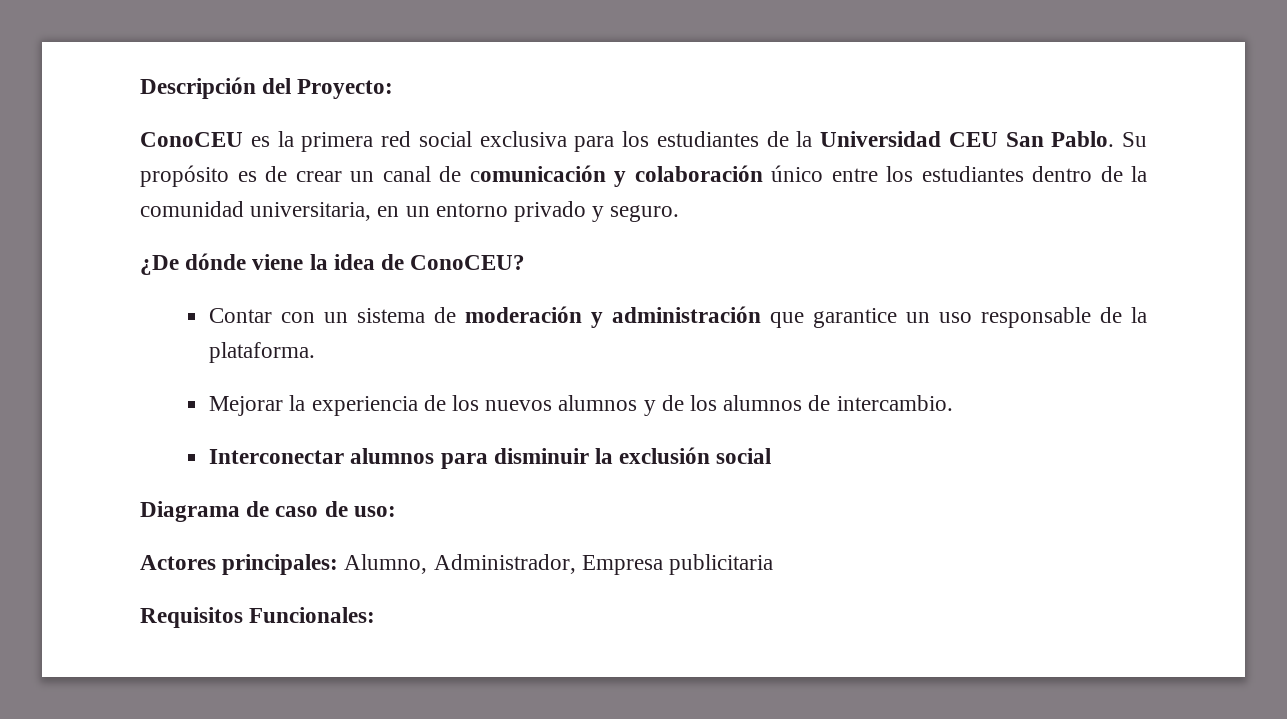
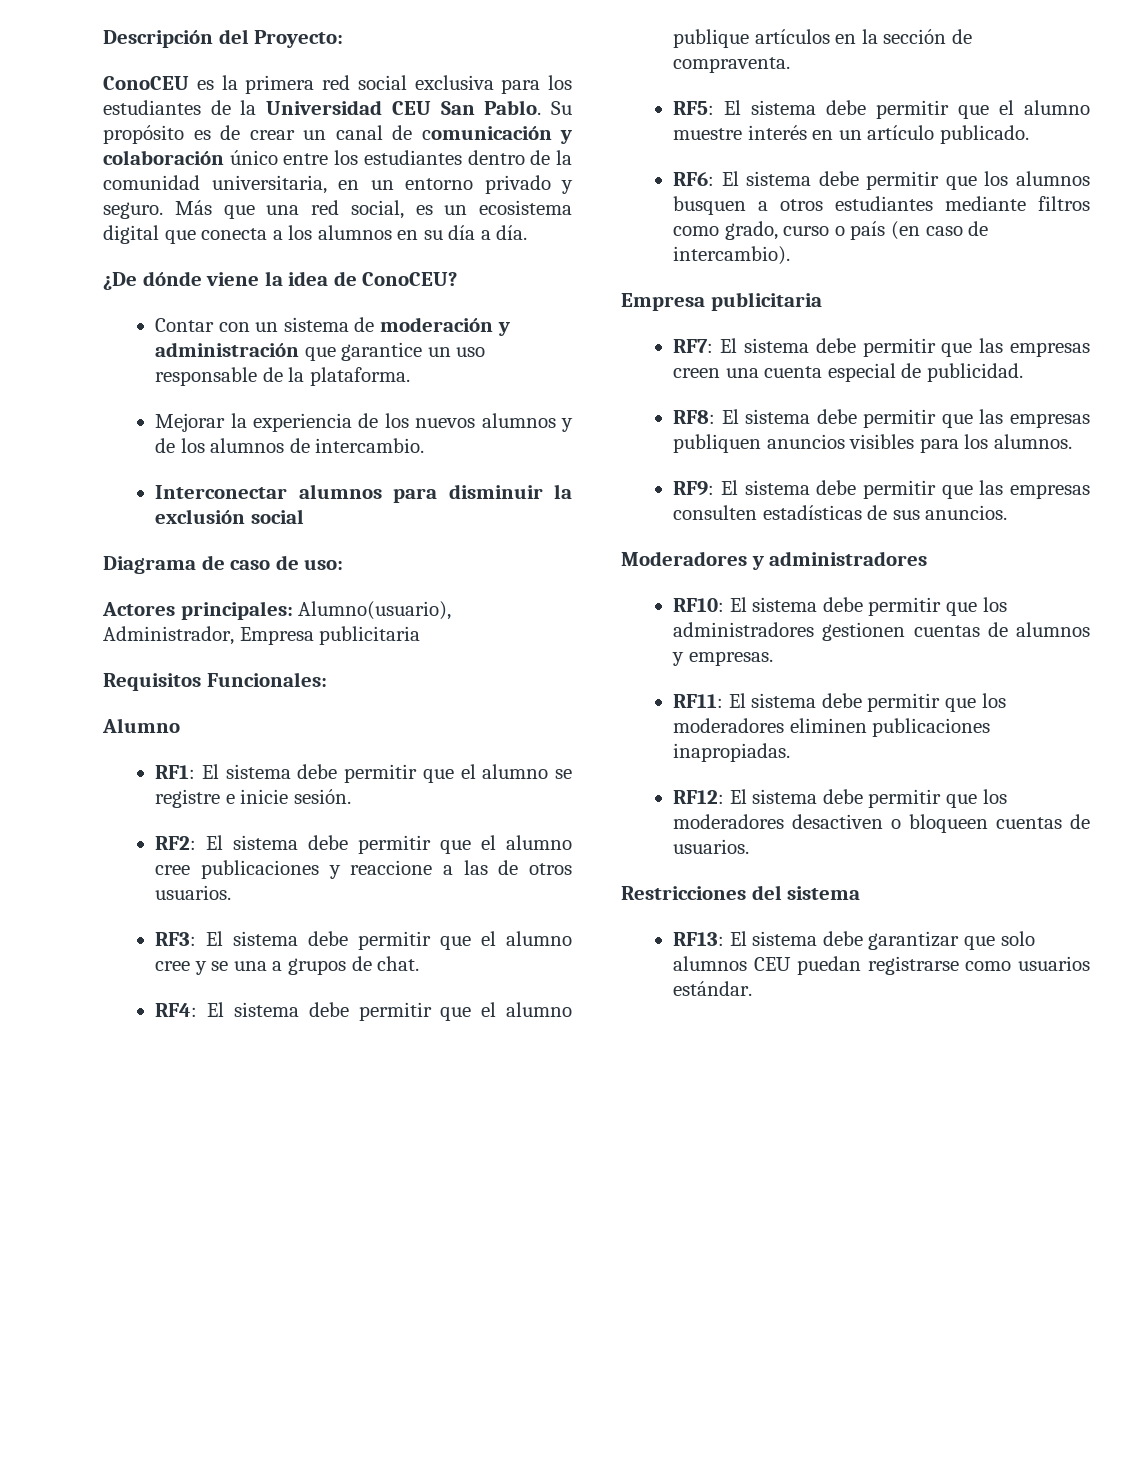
(680, 213) none -> [174,200,572,219] [103,225,528,244] Más que una red social, es un ecosistema digital que conecta a los alumnos en su día a día.
[344,554,428,574] Alumno, -> [298,601,452,620] Alumno(usuario),
(376, 615) none -> [102,718,180,733] [155,764,572,783] [155,789,351,808] [155,835,572,854] [155,860,572,879] [155,885,232,900] [155,931,572,950] [155,956,420,975] [155,1002,572,1021] [673,29,972,48] [673,57,791,73] [673,100,1090,119] [673,125,1029,144] [673,171,1090,190] [673,196,1090,215] [673,221,989,240] [673,246,791,265] [621,292,822,311] [673,338,1090,357] [673,363,1023,382] [673,409,1090,428] [673,434,1072,453] [673,480,1090,499] [673,505,1008,520] [621,551,928,570] [673,597,1007,616] [673,622,1090,641] [672,651,773,666] [673,693,1006,712] [673,718,991,737] [673,743,791,762] [673,789,1007,808] [673,814,1090,833] [673,839,750,854] [621,885,861,900] [673,931,1035,950] [673,956,1090,975] [673,981,753,996] // Alumno // RF1: El sistema debe permitir que el alumno se registre e inicie sesión. // RF2: El sistema debe permitir que el alumno cree publicaciones y reaccione a las de otros usuarios. // RF3: El sistema debe permitir que el alumno cree y se una a grupos de chat. // RF4: El sistema debe permitir que el alumno publique artículos en la sección de compraventa. // RF5: El sistema debe permitir que el alumno muestre interés en un artículo publicado. // RF6: El sistema debe permitir que los alumnos busquen a otros estudiantes mediante filtros como grado, curso o país (en caso de intercambio). // Empresa publicitaria // RF7: El sistema debe permitir que las empresas creen una cuenta especial de publicidad. // RF8: El sistema debe permitir que las empresas publiquen anuncios visibles para los alumnos. // RF9: El sistema debe permitir que las empresas consulten estadísticas de sus anuncios. // Moderadores y administradores // RF10: El sistema debe permitir que los administradores gestionen cuentas de alumnos y empresas. // RF11: El sistema debe permitir que los moderadores eliminen publicaciones inapropiadas. // RF12: El sistema debe permitir que los moderadores desactiven o bloqueen cuentas de usuarios. // Restricciones del sistema // RF13: El sistema debe garantizar que solo alumnos CEU puedan registrarse como usuarios estándar.

